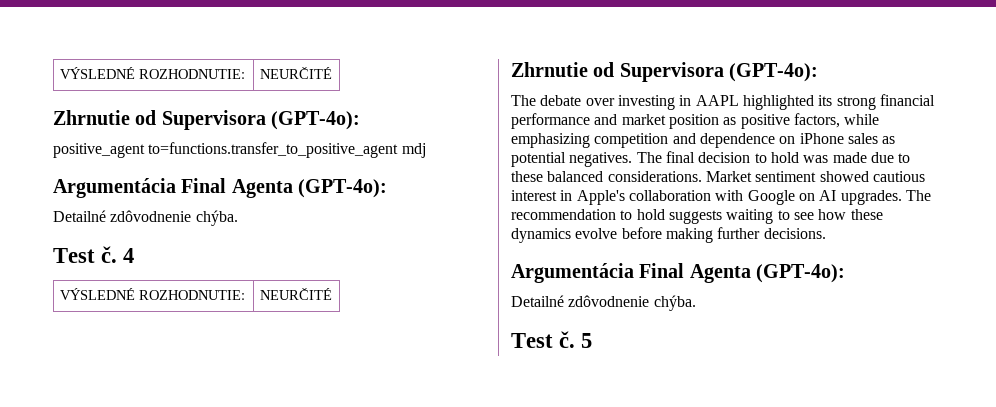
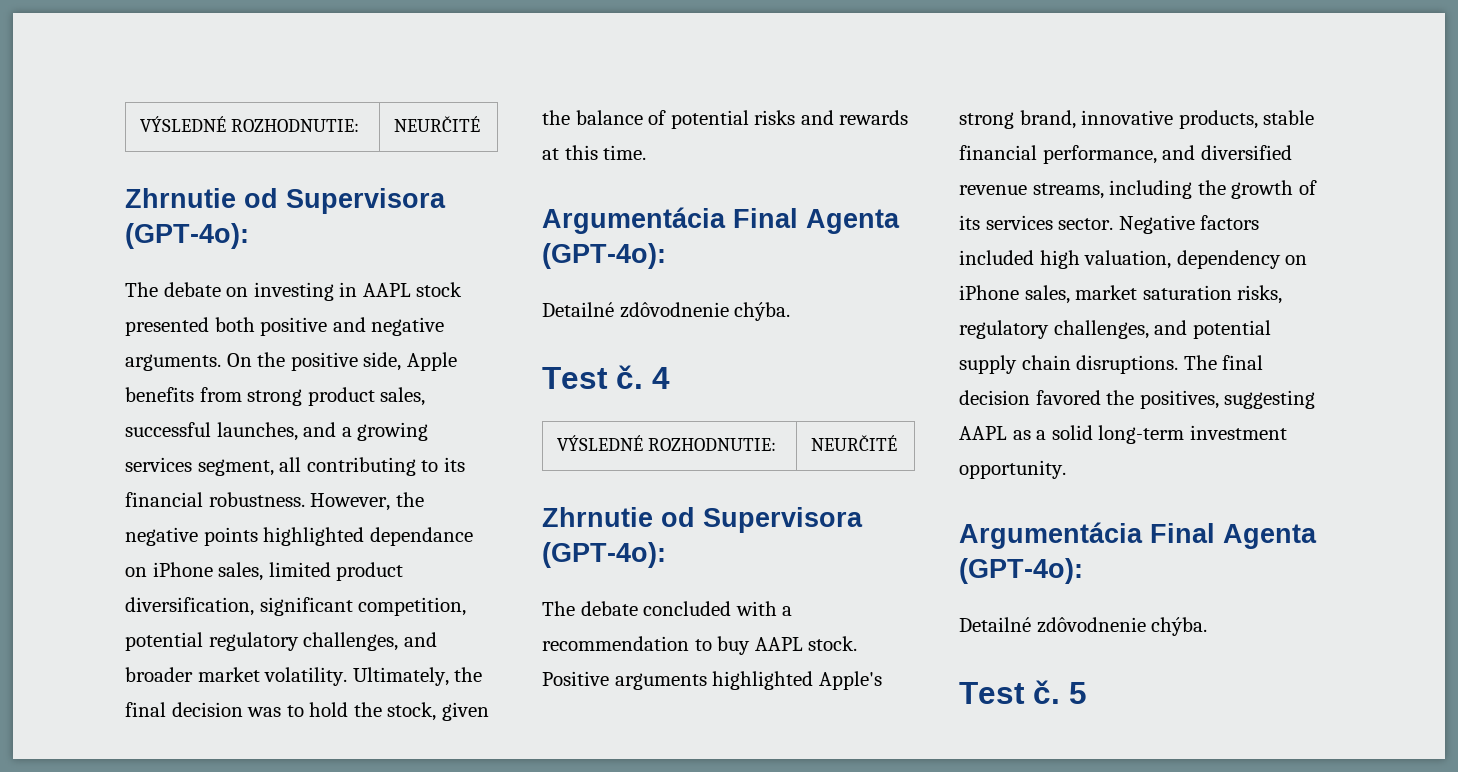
[59,67,245,79] [259,67,332,79] [53,110,361,130] [53,142,426,158] VÝSLEDNÉ ROZHODNUTIE: | NEURČITÉ // Zhrnutie od Supervisora (GPT-4o): // positive_agent to=functions.transfer_to_positive_agent mdj -> [139,116,359,132] [393,116,480,132] [125,188,446,214] [125,223,249,249] [125,282,463,301] [125,317,445,336] [125,352,457,371] [125,387,426,406] [125,422,429,441] [125,457,465,476] [125,492,424,511] [125,527,473,546] [125,562,404,581] [125,597,467,616] [125,632,437,651] [125,667,483,686] [125,702,489,721] [542,110,909,129] [542,145,647,160] VÝSLEDNÉ ROZHODNUTIE: | NEURČITÉ // Zhrnutie od Supervisora (GPT-4o): // The debate on investing in AAPL stock presented both positive and negative arguments. On the positive side, Apple benefits from strong product sales, successful launches, and a growing services segment, all contributing to its financial robustness. However, the negative points highlighted dependance on iPhone sales, limited product diversification, significant competition, potential regulatory challenges, and broader market volatility. Ultimately, the final decision was to hold the stock, given the balance of potential risks and rewards at this time.
[585,94,935,110] [511,113,880,129] [511,133,896,148] [511,151,911,167] [511,171,925,182] [511,190,931,205] [511,209,883,224] [511,227,826,243] over investing in AAPL highlighted its strong financial performance and market position as positive factors, while emphasizing competition and dependence on iPhone sales as potential negatives. The final decision to hold was made due to these balanced considerations. Market sentiment showed cautious interest in Apple's collaboration with Google on AI upgrades. The recommendation to hold suggests waiting to see how these dynamics evolve before making further decisions. -> [643,601,793,616] [542,636,858,655] [542,671,882,690] [959,110,1315,129] [959,145,1292,164] [959,180,1317,199] [959,215,1260,234] [959,250,1308,269] [959,285,1283,304] [959,320,1271,339] [959,355,1264,374] [959,390,1316,409] [959,425,1287,444] [959,460,1066,479] concluded with a recommendation to buy AAPL stock. Positive arguments highlighted Apple's strong brand, innovative products, stable financial performance, and diversified revenue streams, including the growth of its services sector. Negative factors included high valuation, dependency on iPhone sales, market saturation risks, regulatory challenges, and potential supply chain disruptions. The final decision favored the positives, suggesting AAPL as a solid long-term investment opportunity.

